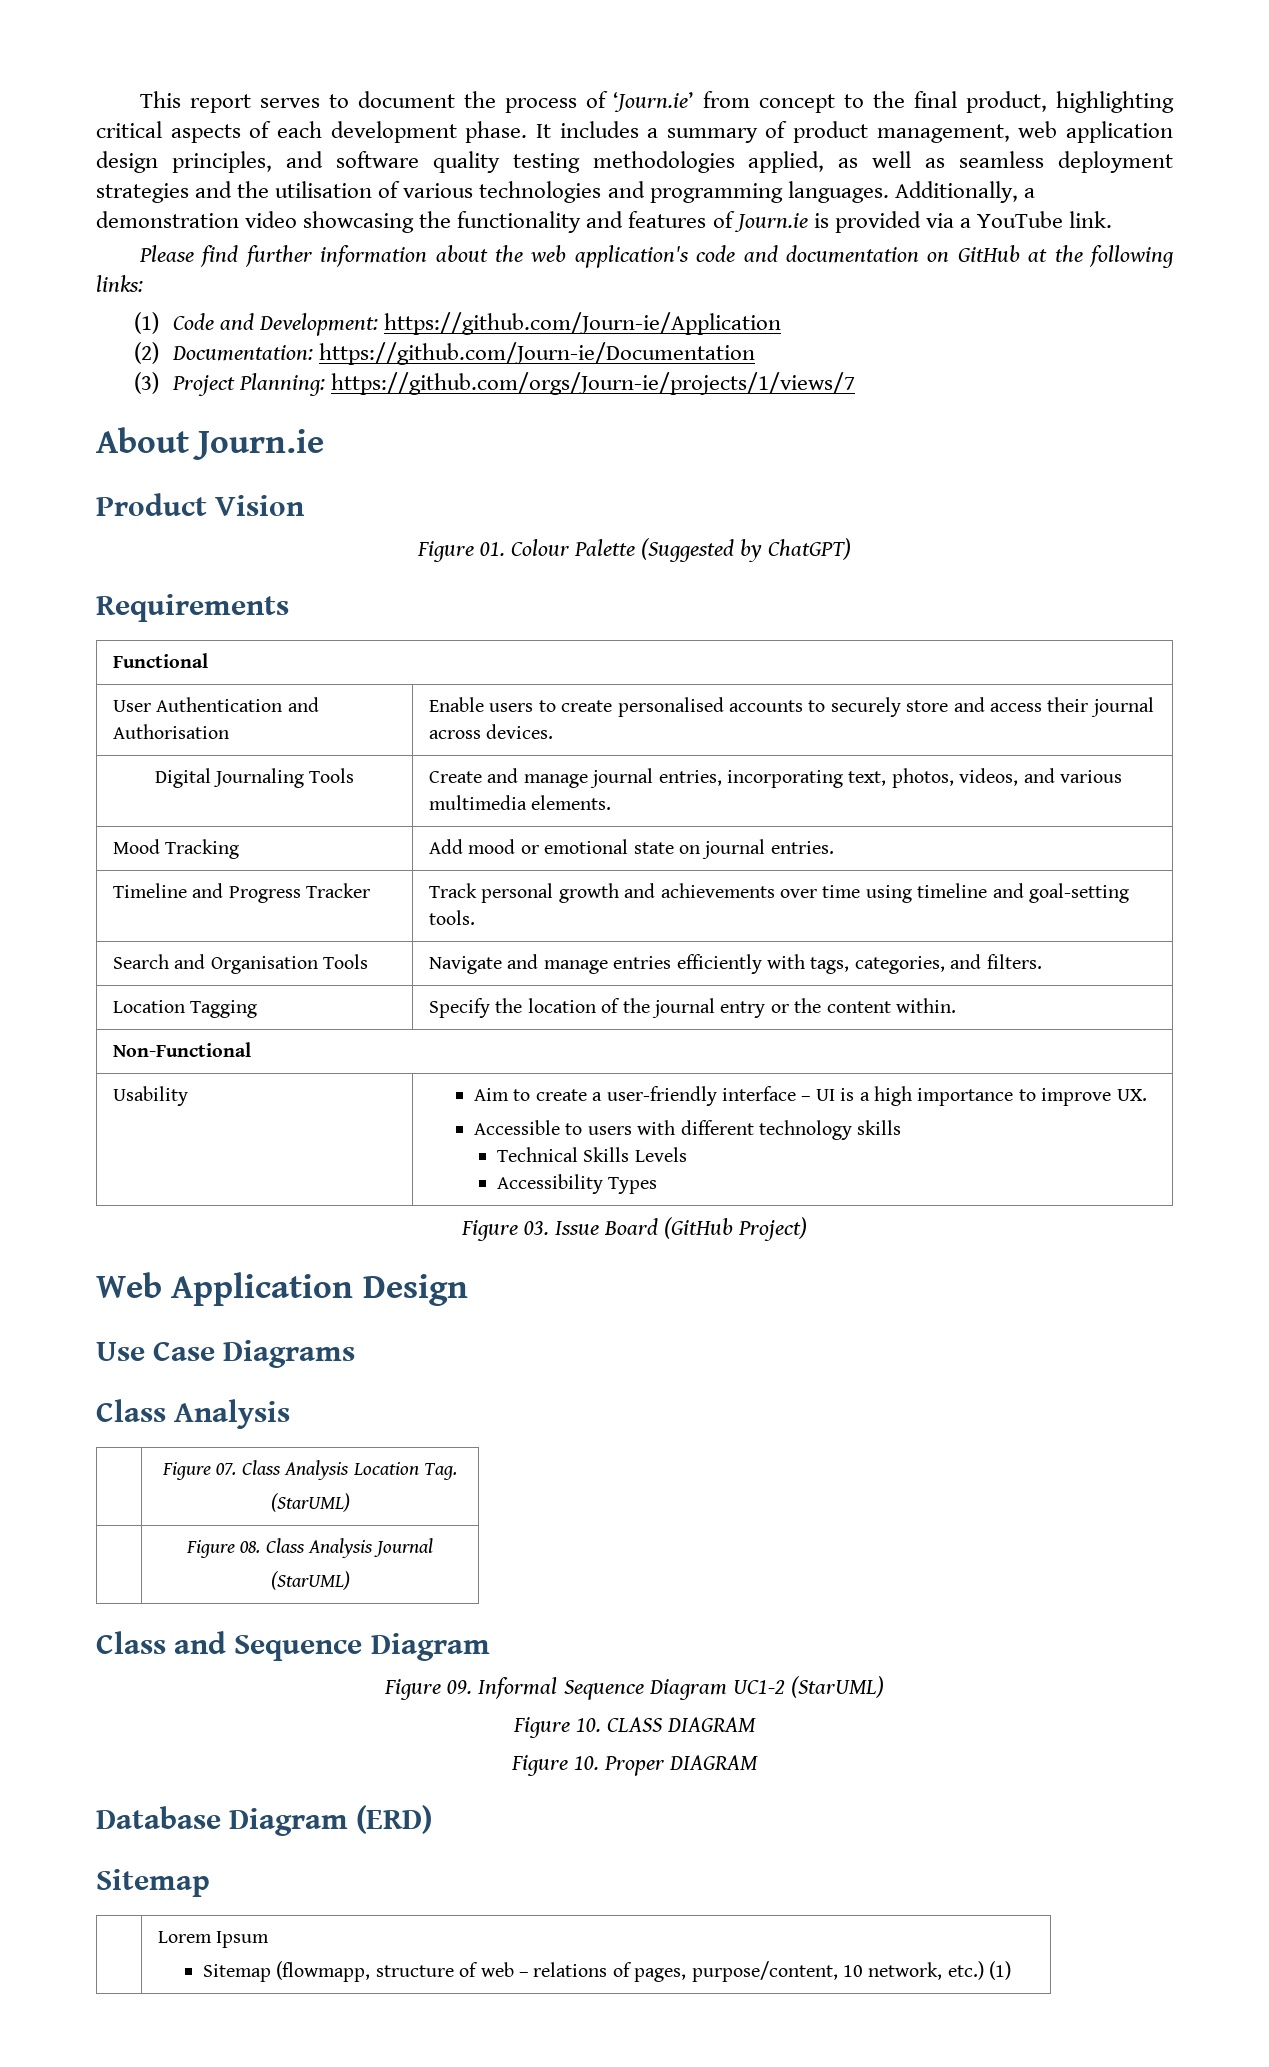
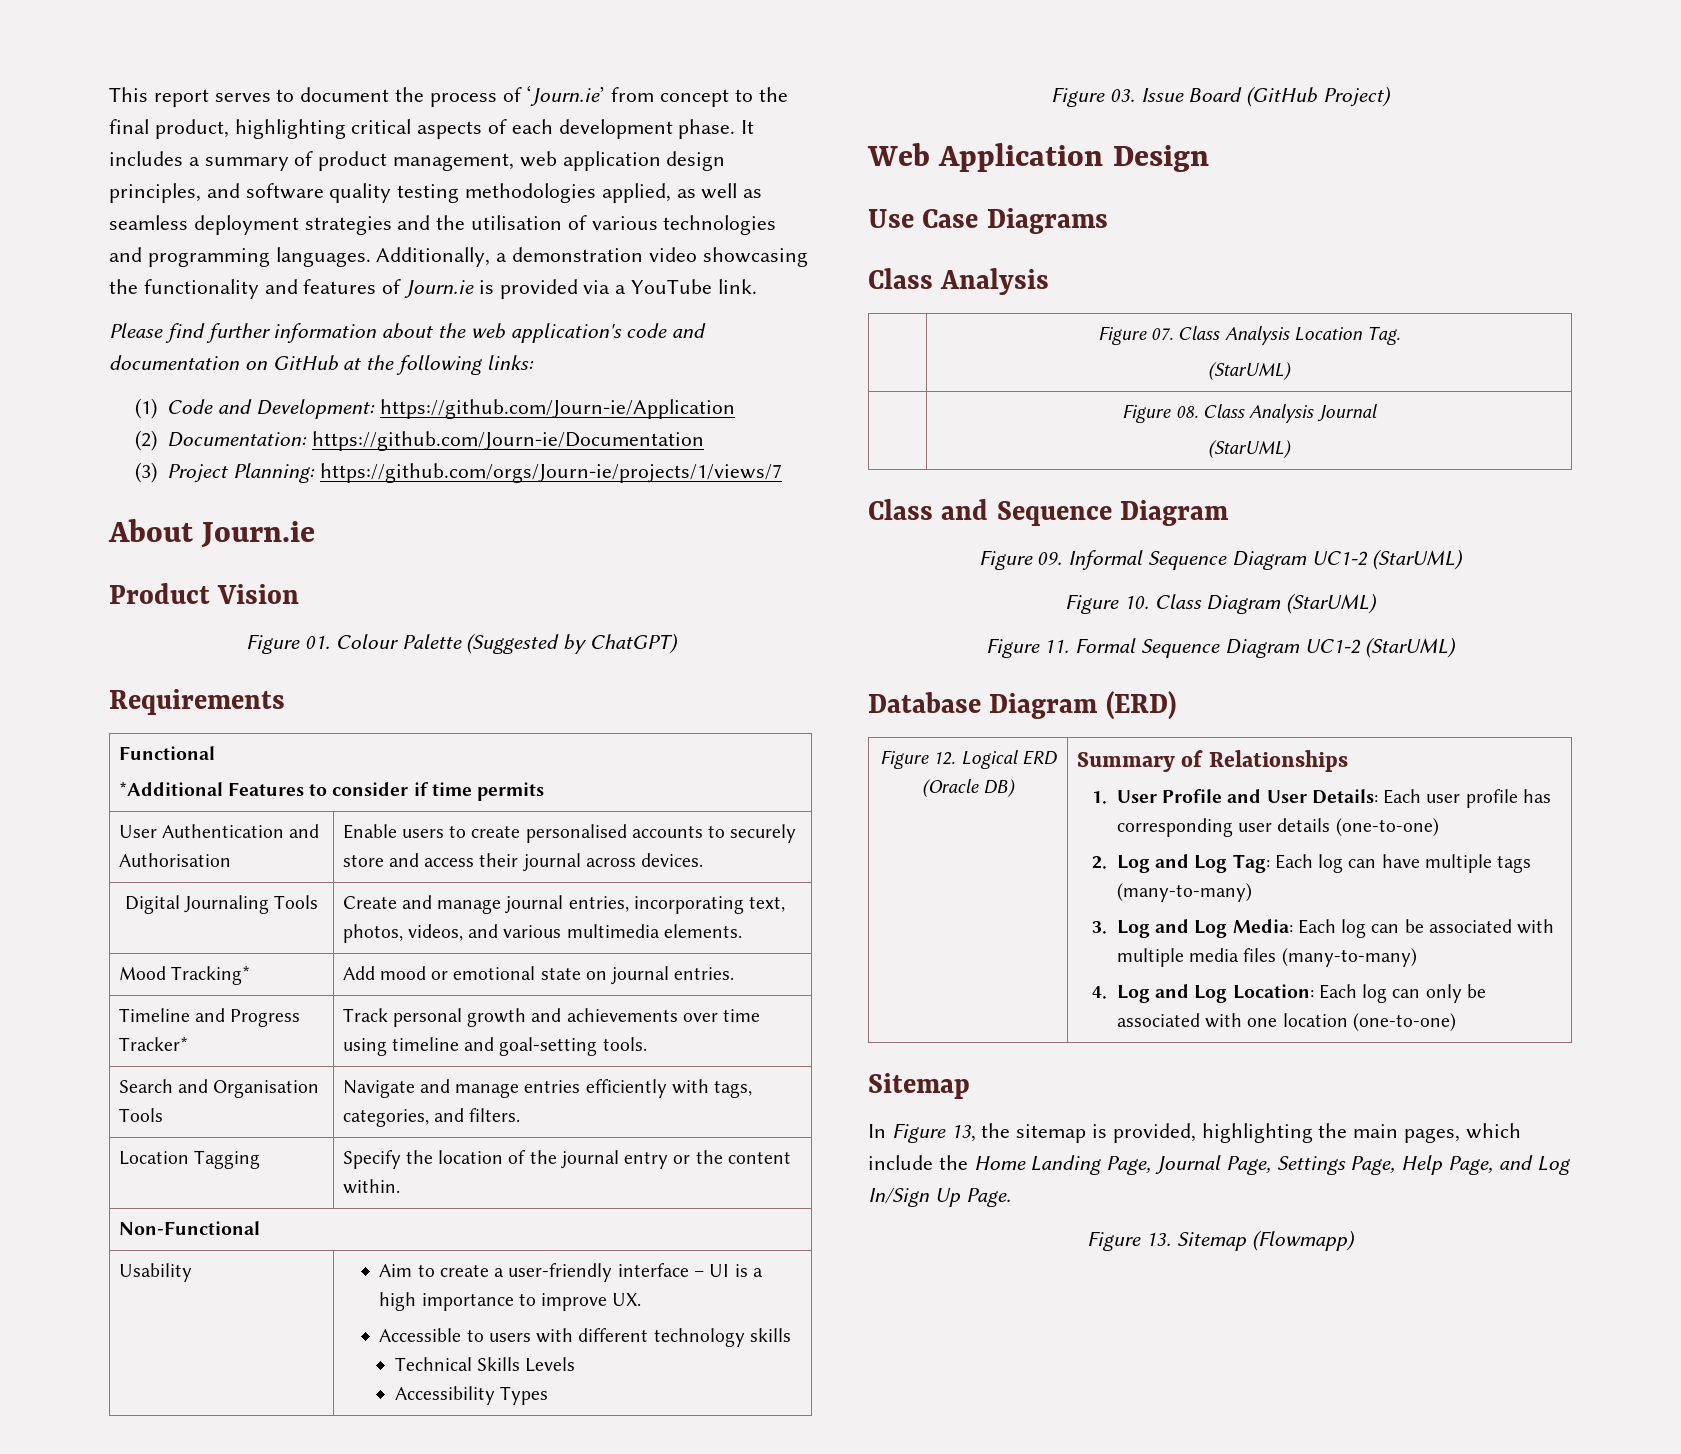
(209, 660) none -> [118,782,545,801] // *Additional Features to consider if time permits
[165,839,240,859] Tracking -> [170,966,250,985] Tracking*
[306,883,371,898] Tracker -> [118,1037,188,1051] Tracker*
[607,1717,757,1732] [510,1755,759,1776] [96,1805,433,1836] [96,1869,210,1897] [158,1931,270,1948] [202,1961,1012,1982] CLASS DIAGRAM // Figure 10. Proper DIAGRAM // Database Diagram (ERD) // Sitemap // | Lorem Ipsum // Sitemap (flowmapp, structure of web – relations of pages, purpose/content, 10 network, etc.) (1) -> [1154,593,1378,614] [985,637,1457,658] [868,691,1176,720] [880,750,1058,769] [921,779,1017,797] [1076,750,1349,772] [1091,789,1551,808] [1116,818,1439,837] [1091,854,1532,873] [1116,883,1252,902] [1091,919,1555,938] [1116,948,1417,967] [1091,984,1486,1003] [1116,1013,1456,1031] [868,1073,970,1099] [868,1123,1521,1143] [868,1155,1570,1175] [868,1188,1011,1207] [1087,1230,1355,1251] Class Diagram (StarUML) // Figure 11. Formal Sequence Diagram UC1-2 (StarUML) // Database Diagram (ERD) // Figure 12. Logical ERD (Oracle DB) | Summary of Relationships // 1. User Profile and User Details: Each user profile has corresponding user details (one-to-one) // 2. Log and Log Tag: Each log can have multiple tags (many-to-many) // 3. Log and Log Media: Each log can be associated with multiple media files (many-to-many) // 4. Log and Log Location: Each log can only be associated with one location (one-to-one) // Sitemap // In Figure 13, the sitemap is provided, highlighting the main pages, which include the Home Landing Page, Journal Page, Settings Page, Help Page, and Log In/Sign Up Page. // Figure 13. Sitemap (Flowmapp)

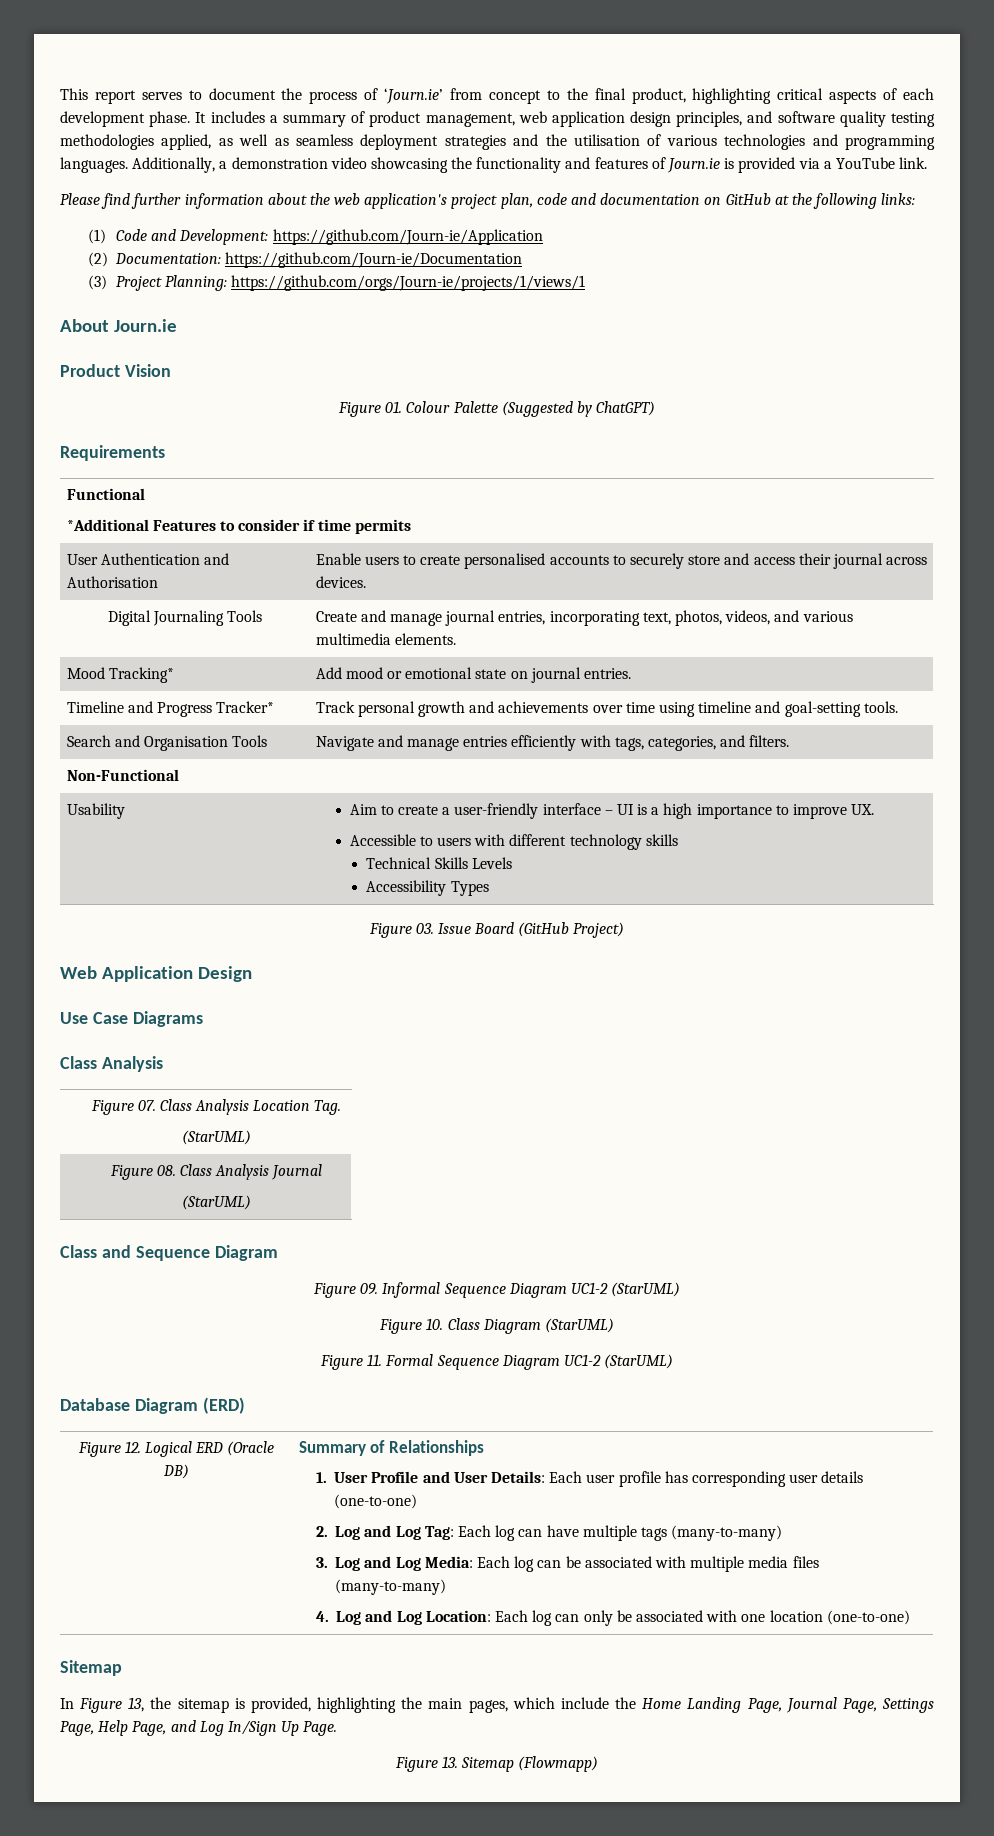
(622, 333) none -> [451,193,533,209] project plan,
[320,463,783,483] https://github.com/orgs/Journ-ie/projects/1/views/7 -> [231,275,586,291] https://github.com/orgs/Journ-ie/projects/1/views/1
[118,1150,260,1169] [342,1150,791,1169] [342,1179,400,1194] // Location Tagging | Specify the location of the journal entry or the content within. -> (790, 741) none

